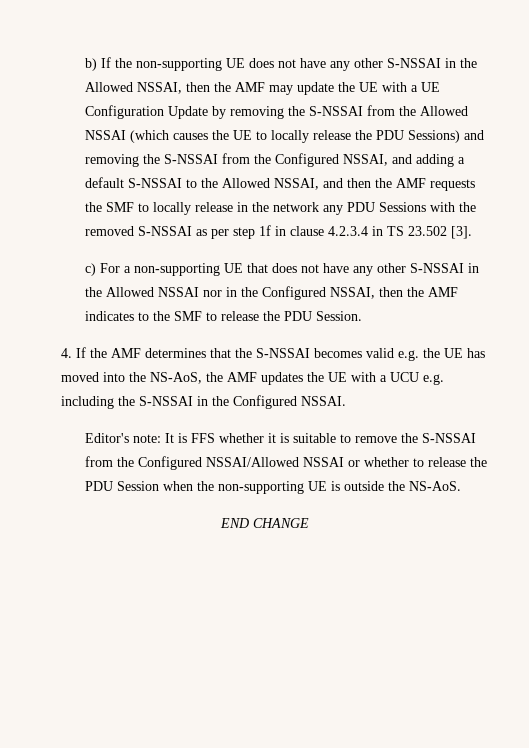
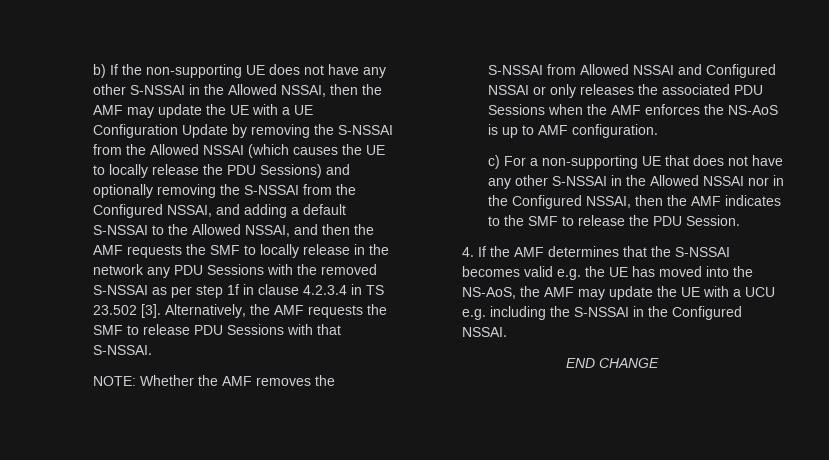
(484, 135) none -> [93,184,154,198] optionally
(472, 232) none -> [165,304,388,318] [93,324,342,335] [93,345,153,355] [93,375,336,386] [488,64,777,78] [488,84,764,98] [488,104,779,115] [488,124,659,138] Alternatively, the AMF requests the SMF to release PDU Sessions with that S-NSSAI. // NOTE: Whether the AMF removes the S-NSSAI from Allowed NSSAI and Configured NSSAI or only releases the associated PDU Sessions when the AMF enforces the NS-AoS is up to AMF configuration.
[260,372,303,385] updates -> [577,286,653,300] may update
[84,433,476,443] [84,456,487,470] [84,481,461,494] // Editor's note: It is FFS whether it is suitable to remove the S-NSSAI from the Configured NSSAI/Allowed NSSAI or whether to release the PDU Session when the non-supporting UE is outside the NS-AoS. -> (507, 332) none

